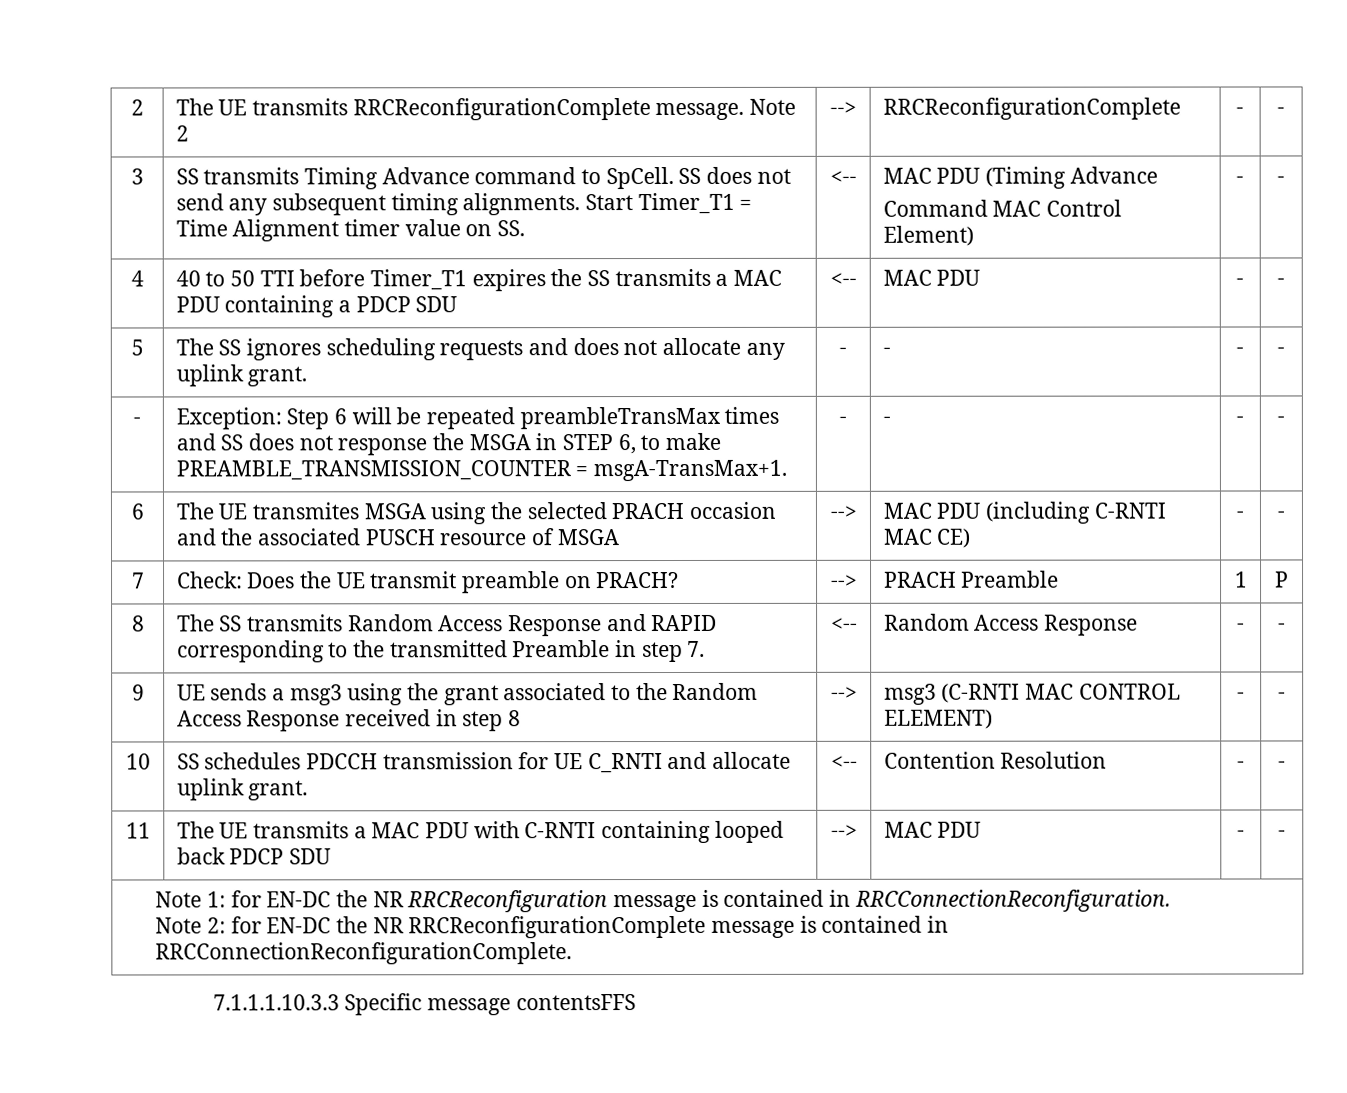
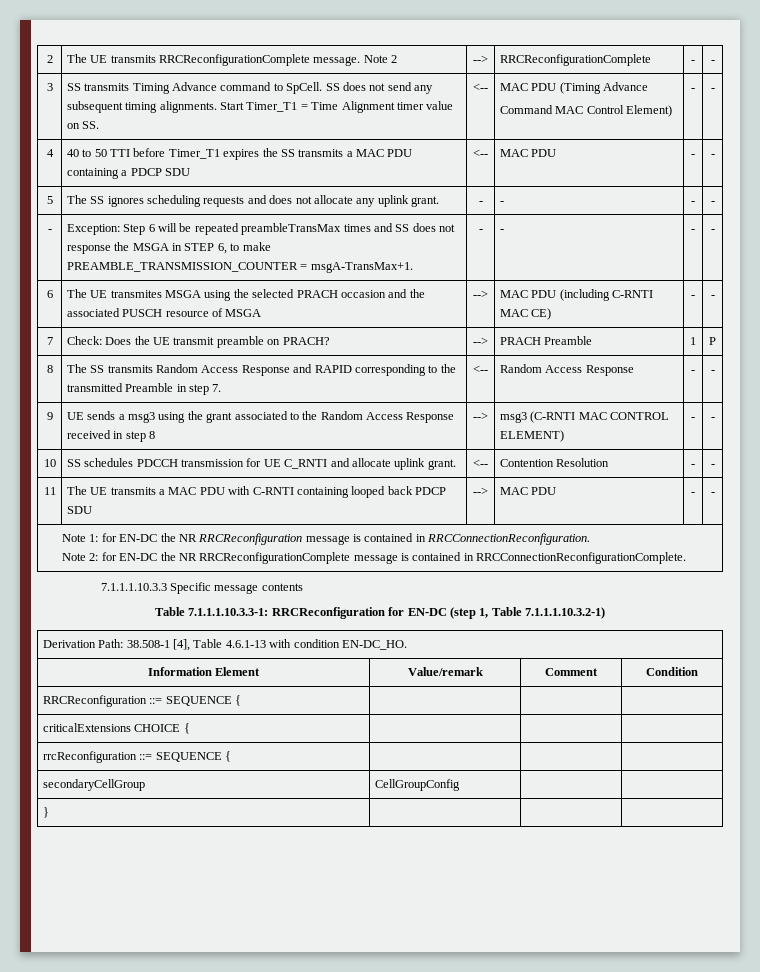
[515,994,636,1011] contentsFFS -> [261,583,303,591] [155,607,605,619] [42,639,407,651] [147,667,261,676] [407,667,483,676] [545,668,598,676] [646,667,698,676] [42,695,242,707] [42,723,190,734] [42,751,232,763] [42,779,145,791] [374,779,460,791] [42,807,49,818] contents // Table 7.1.1.1.10.3.3-1: RRCReconfiguration for EN-DC (step 1, Table 7.1.1.1.10.3.2-1) // Derivation Path: 38.508-1 [4], Table 4.6.1-13 with condition EN-DC_HO. // Information Element | Value/remark | Comment | Condition // RRCReconfiguration ::= SEQUENCE { | | | // criticalExtensions CHOICE { | | | // rrcReconfiguration ::= SEQUENCE { | | | // secondaryCellGroup | CellGroupConfig | | // } | | |

